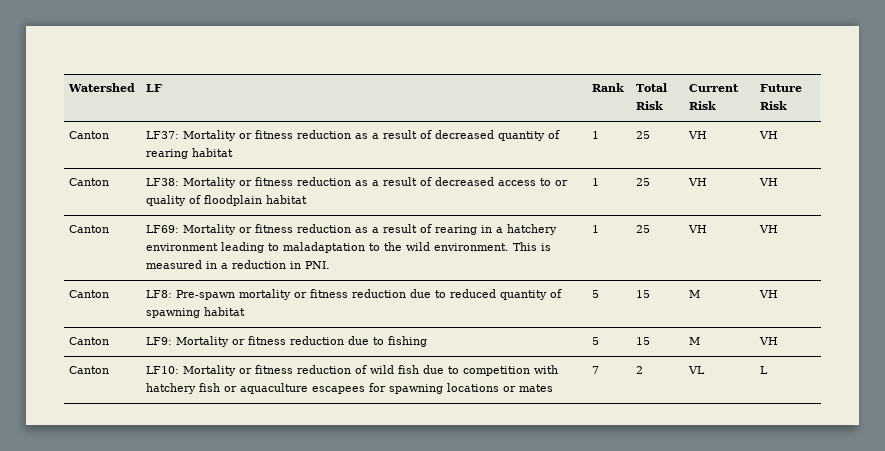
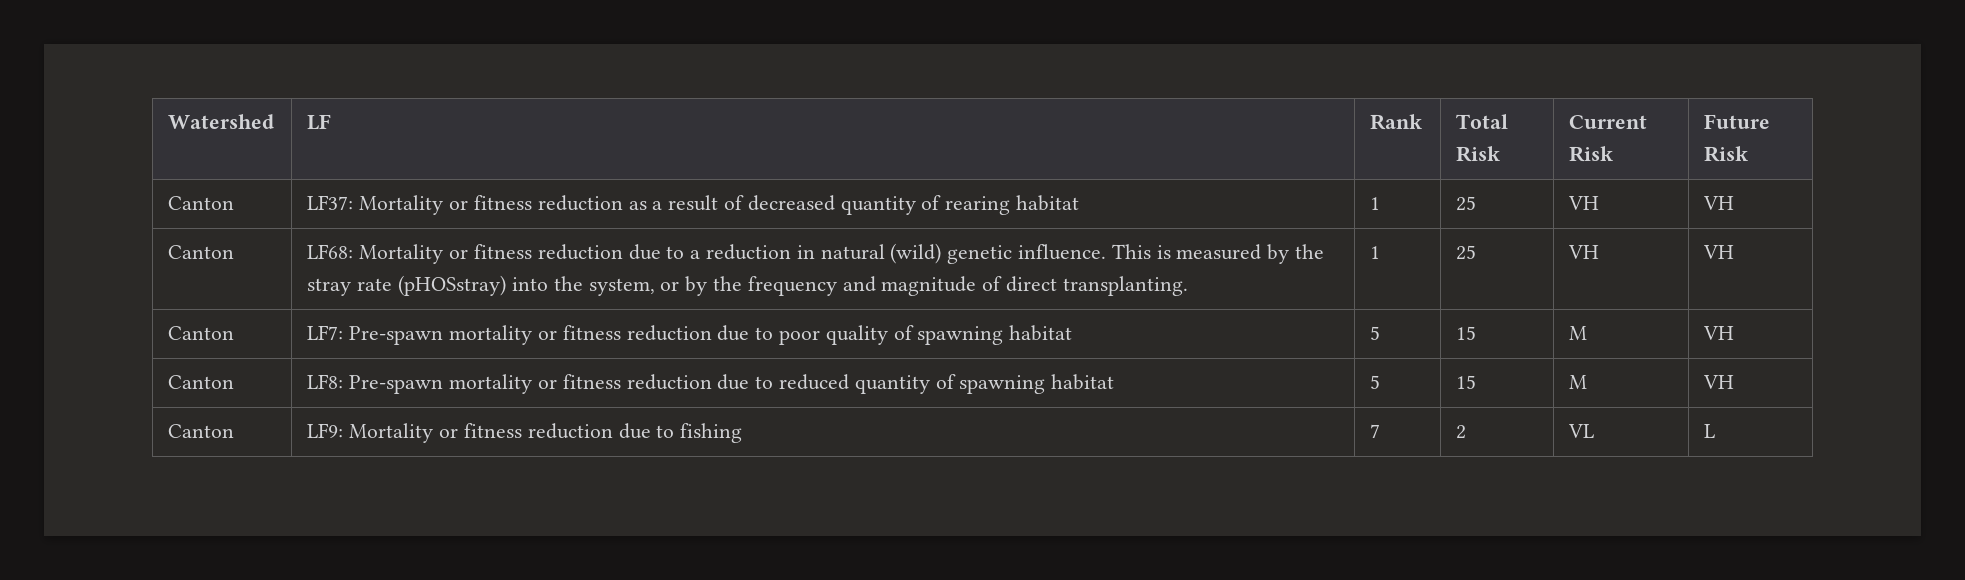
[146,177,569,188] [146,195,308,206] [592,178,600,186] [636,178,651,186] [688,178,708,186] [759,178,779,186] [69,225,110,233] [146,224,558,235] [146,242,552,253] [146,260,331,269] [592,225,600,233] [636,225,651,233] [688,225,708,233] LF38: Mortality or fitness reduction as a result of decreased access to or quality of floodplain habitat | 1 | 25 | VH | VH // Canton | LF69: Mortality or fitness reduction as a result of rearing in a hatchery environment leading to maladaptation to the wild environment. This is measured in a reduction in PNI. | 1 | 25 | VH -> [307,243,1324,264] [307,275,1188,296] [1370,246,1381,259] [1456,245,1477,260] [1568,245,1600,259] [1703,245,1735,259] [168,326,235,340] [307,325,1073,345] [1370,326,1381,340] [1456,326,1477,340] [1569,326,1588,340] LF68: Mortality or fitness reduction due to a reduction in natural (wild) genetic influence. This is measured by the stray rate (pHOSstray) into the system, or by the frequency and magnitude of direct transplanting. | 1 | 25 | VH | VH // Canton | LF7: Pre-spawn mortality or fitness reduction due to poor quality of spawning habitat | 5 | 15 | M
[592,337,600,345] [636,337,651,345] [689,337,701,345] [759,337,779,345] [69,366,110,374] [146,365,559,376] [146,383,554,394] | 5 | 15 | M | VH // Canton | LF10: Mortality or fitness reduction of wild fish due to competition with hatchery fish or aquaculture escapees for spawning locations or mates -> (743, 433) none

